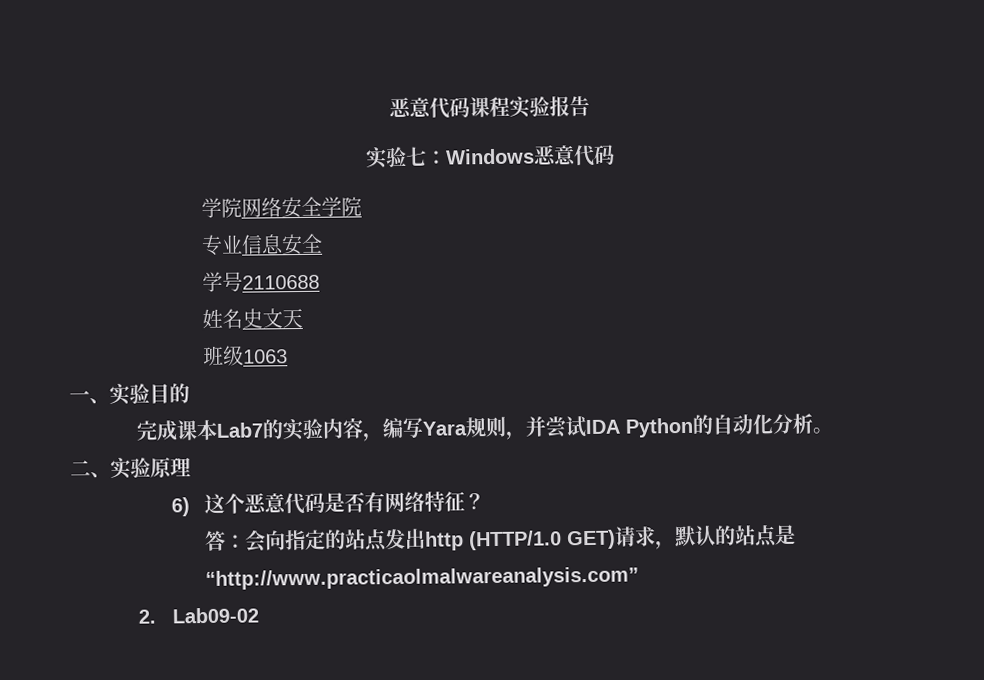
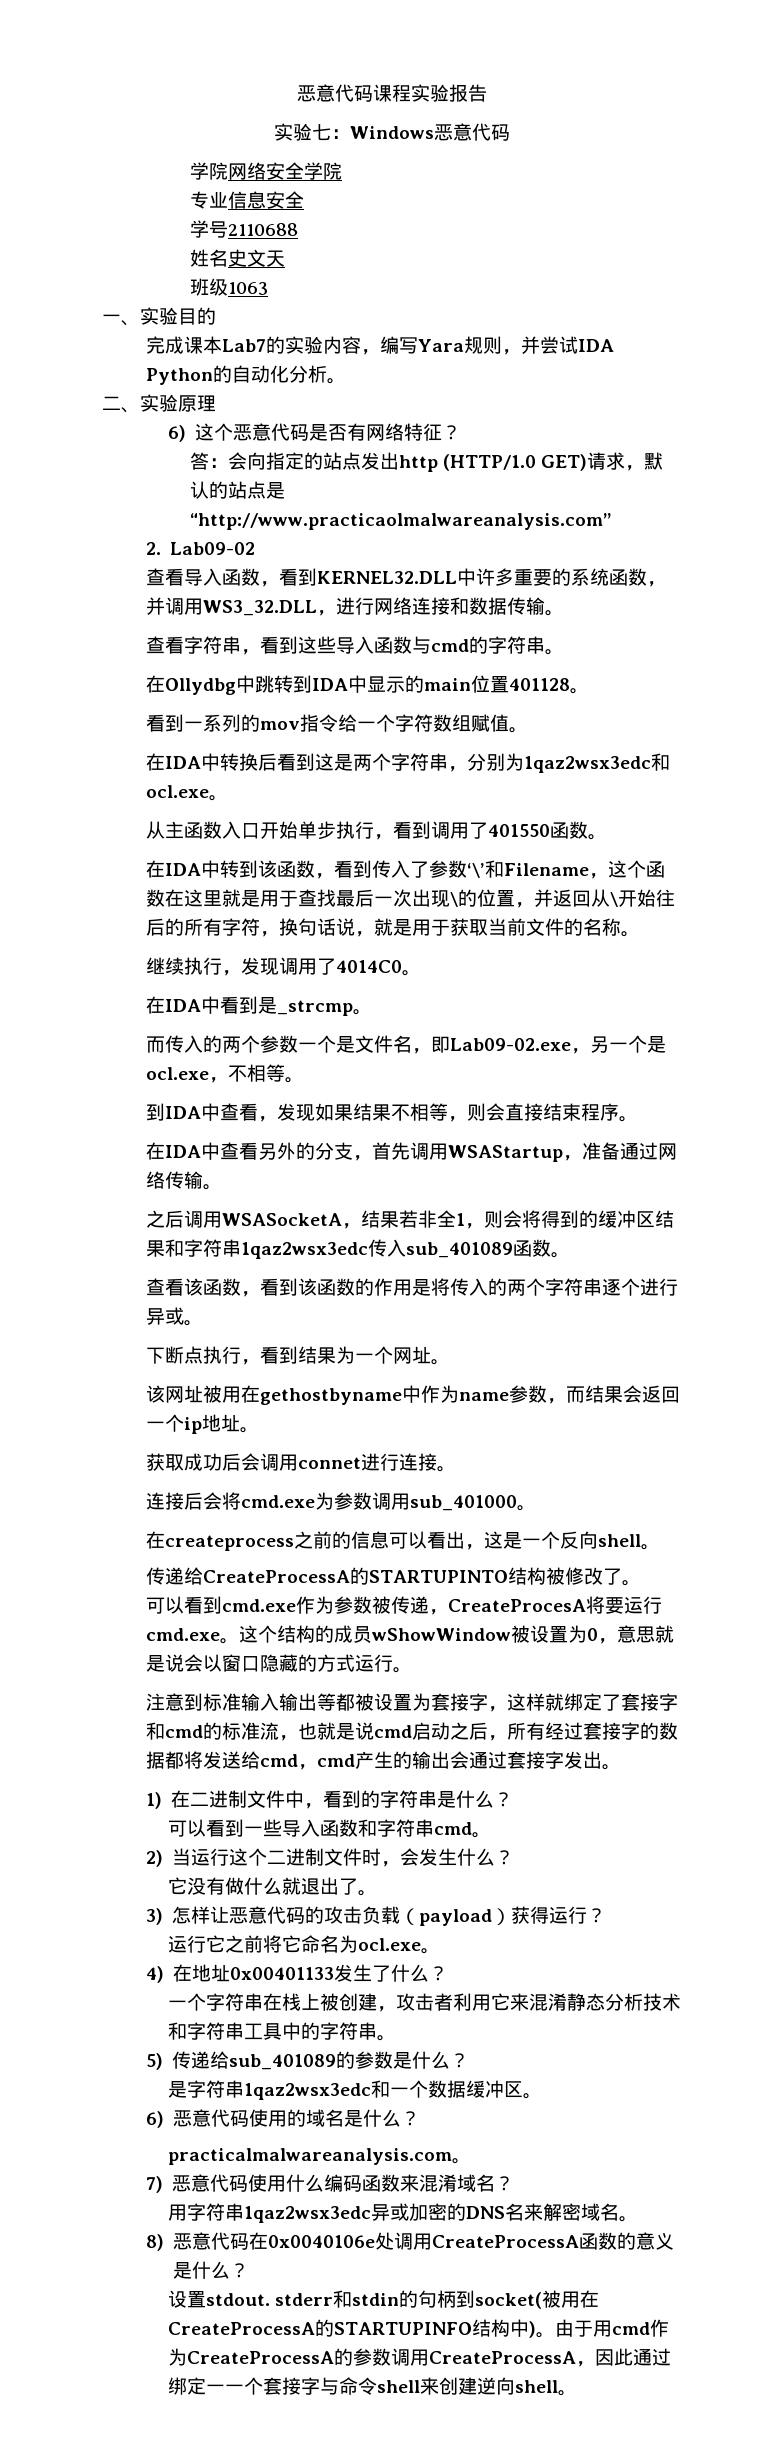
(259, 615) none -> [145,568,666,587] [145,597,564,616] [145,636,564,655] [145,675,589,695] [145,714,528,733] [145,753,670,773] [145,785,228,801] [145,821,607,840] [145,860,665,879] [145,889,675,908] [145,918,640,937] [145,957,421,976] [145,996,372,1016] [145,1035,666,1054] [145,1064,304,1083] [145,1103,638,1122] [145,1142,677,1162] [145,1171,222,1190] [145,1210,674,1229] [145,1239,570,1259] [145,1278,678,1297] [145,1307,203,1326] [145,1346,450,1365] [145,1385,680,1405] [145,1414,259,1434] [145,1453,456,1472] [145,1492,536,1511] [145,1531,660,1551] [145,1567,641,1586] [145,1596,662,1615] [145,1625,674,1644] [145,1654,412,1673] [145,1693,678,1712] [145,1722,678,1741] [145,1751,621,1770] [145,1790,514,1809] [167,1819,491,1838] [145,1848,515,1867] [167,1877,377,1896] [145,1906,607,1926] [167,1935,440,1954] [145,1964,449,1983] [167,1993,681,2012] [167,2022,396,2041] [145,2051,470,2070] [167,2080,542,2100] [145,2109,421,2128] [167,2148,471,2165] [145,2174,515,2193] [167,2203,638,2223] [145,2232,675,2251] [173,2261,250,2279] [167,2290,599,2309] [167,2319,669,2338] [167,2348,671,2367] [167,2377,577,2396] // 查看导入函数，看到KERNEL32.DLL中许多重要的系统函数，并调用WS3_32.DLL，进行网络连接和数据传输。 // 查看字符串，看到这些导入函数与cmd的字符串。 // 在Ollydbg中跳转到IDA中显示的main位置401128。 // 看到一系列的mov指令给一个字符数组赋值。 // 在IDA中转换后看到这是两个字符串，分别为1qaz2wsx3edc和ocl.exe。 // 从主函数入口开始单步执行，看到调用了401550函数。 // 在IDA中转到该函数，看到传入了参数‘\’和Filename，这个函数在这里就是用于查找最后一次出现\的位置，并返回从\开始往后的所有字符，换句话说，就是用于获取当前文件的名称。 // 继续执行，发现调用了4014C0。 // 在IDA中看到是_strcmp。 // 而传入的两个参数一个是文件名，即Lab09-02.exe，另一个是ocl.exe，不相等。 // 到IDA中查看，发现如果结果不相等，则会直接结束程序。 // 在IDA中查看另外的分支，首先调用WSAStartup，准备通过网络传输。 // 之后调用WSASocketA，结果若非全1，则会将得到的缓冲区结果和字符串1qaz2wsx3edc传入sub_401089函数。 // 查看该函数，看到该函数的作用是将传入的两个字符串逐个进行异或。 // 下断点执行，看到结果为一个网址。 // 该网址被用在gethostbyname中作为name参数，而结果会返回一个ip地址。 // 获取成功后会调用connet进行连接。 // 连接后会将cmd.exe为参数调用sub_401000。 // 在createprocess之前的信息可以看出，这是一个反向shell。 // 传递给CreateProcessA的STARTUPINTO结构被修改了。 // 可以看到cmd.exe作为参数被传递，CreateProcesA将要运行cmd.exe。这个结构的成员wShowWindow被设置为0，意思就是说会以窗口隐藏的方式运行。 // 注意到标准输入输出等都被设置为套接字，这样就绑定了套接字和cmd的标准流，也就是说cmd启动之后，所有经过套接字的数据都将发送给cmd，cmd产生的输出会通过套接字发出。 // 1)在二进制文件中，看到的字符串是什么？ // 可以看到一些导入函数和字符串cmd。 // 2)当运行这个二进制文件时，会发生什么？ // 它没有做什么就退出了。 // 3)怎样让恶意代码的攻击负载（payload）获得运行？ // 运行它之前将它命名为ocl.exe。 // 4)在地址0x00401133发生了什么？ // 一个字符串在栈上被创建，攻击者利用它来混淆静态分析技术和字符串工具中的字符串。 // 5)传递给sub_401089的参数是什么？ // 是字符串1qaz2wsx3edc和一个数据缓冲区。 // 6)恶意代码使用的域名是什么？ // practicalmalwareanalysis.com。 // 7)恶意代码使用什么编码函数来混淆域名？ // 用字符串1qaz2wsx3edc异或加密的DNS名来解密域名。 // 8)恶意代码在0x0040106e处调用CreateProcessA函数的意义是什么？ // 设置stdout. stderr和stdin的句柄到socket(被用在CreateProcessA的STARTUPINFO结构中)。由于用cmd作为CreateProcessA的参数调用CreateProcessA，因此通过绑定一一个套接字与命令shell来创建逆向shell。

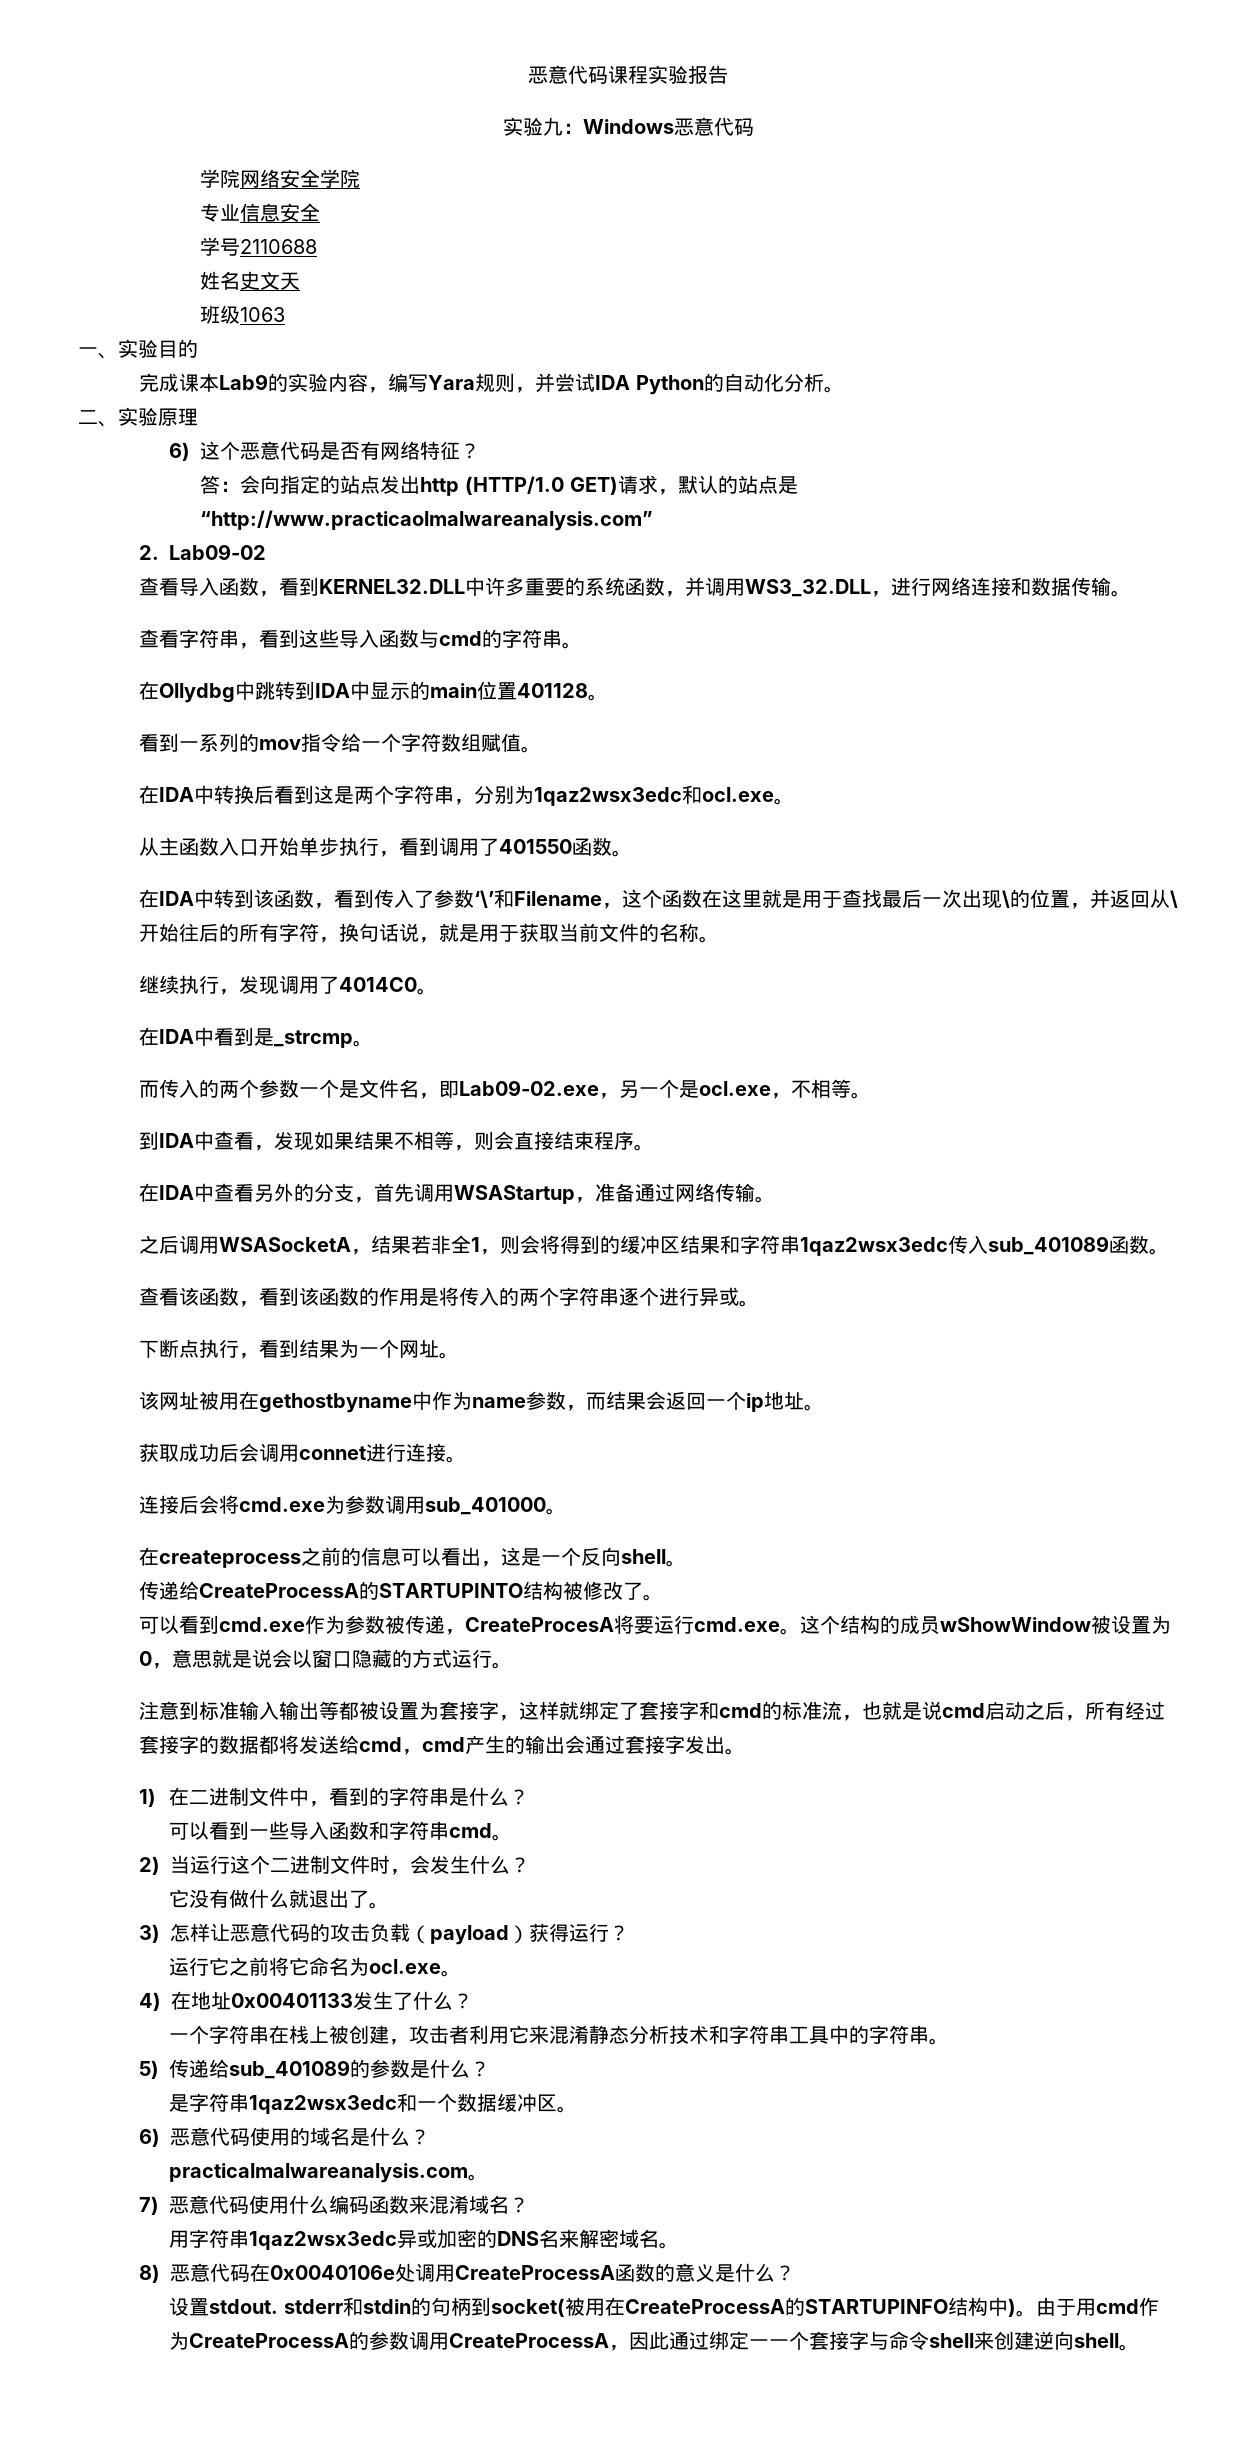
[311,124,331,141] 七 -> [542,117,563,136] 九
[221,339,266,352] Lab7 -> [218,374,268,390] Lab9

